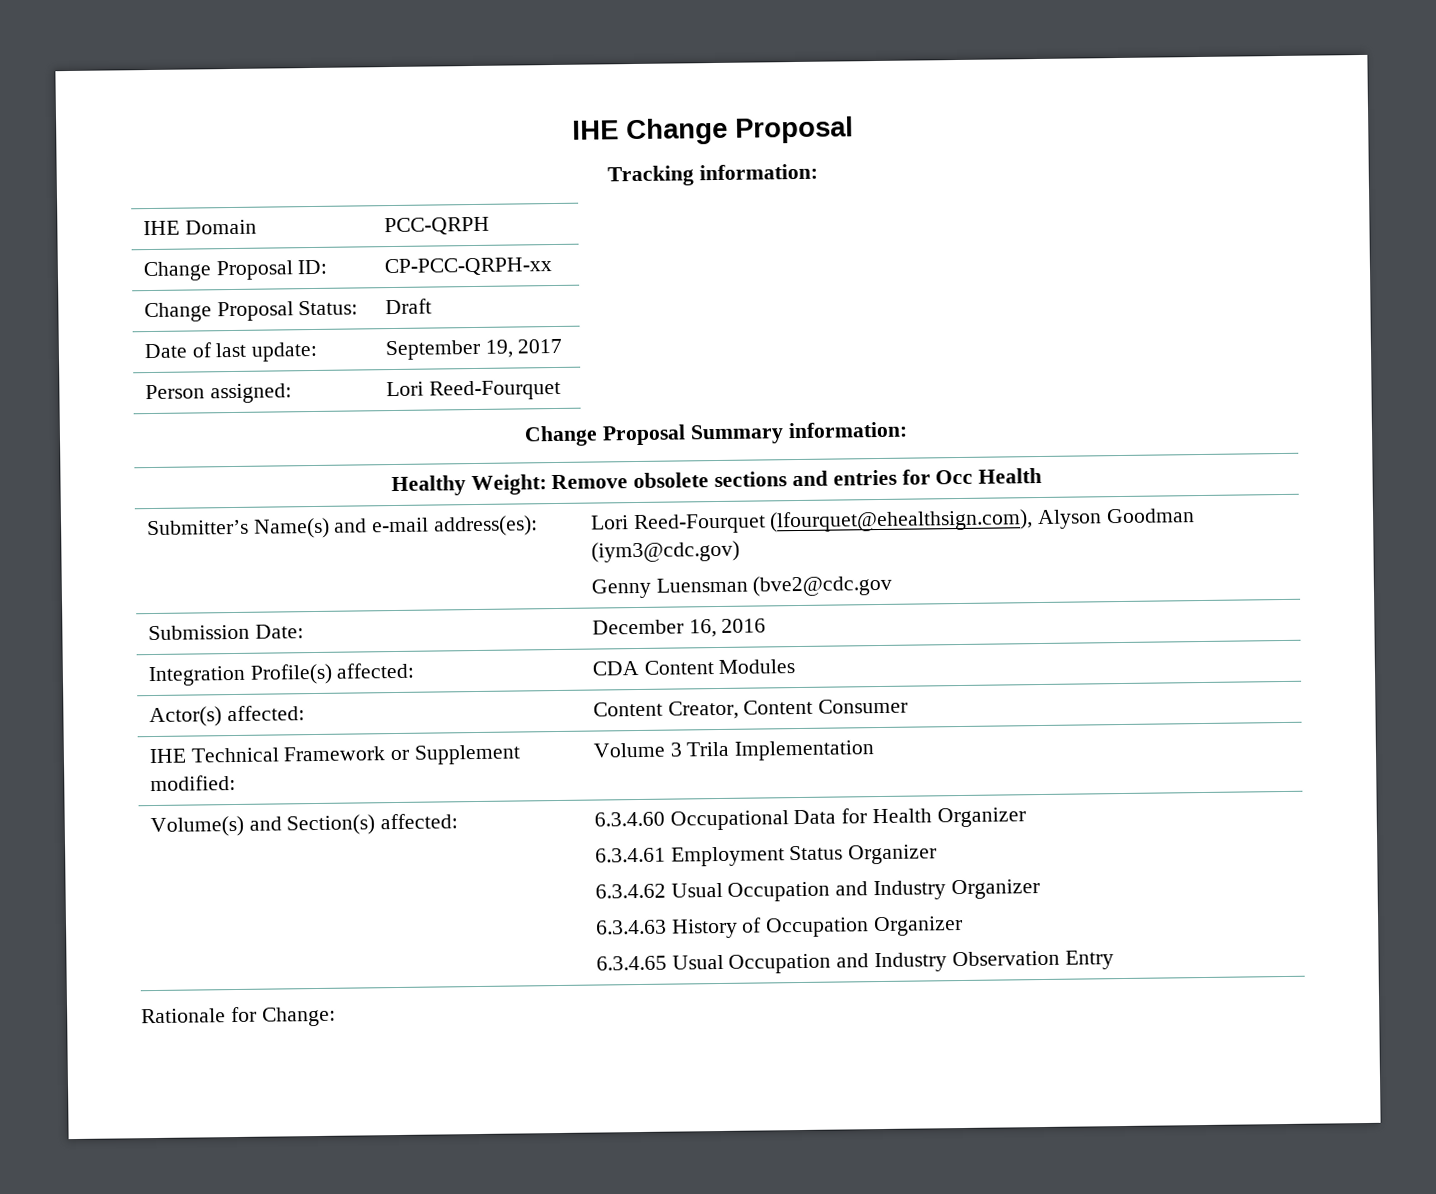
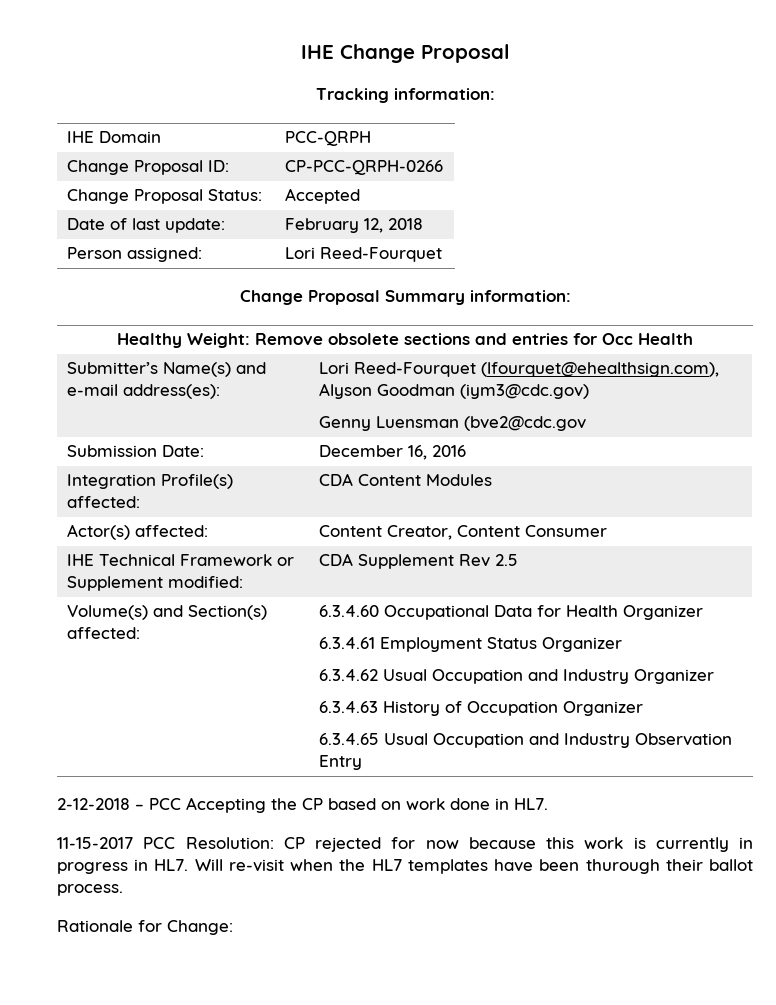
[383,257,552,277] CP-PCC-QRPH-xx -> [285,160,444,175] CP-PCC-QRPH-0266
[384,298,432,315] Draft -> [285,188,361,204] Accepted
[384,338,563,361] September 19, 2017 -> [285,218,424,233] February 12, 2018
[592,740,876,761] Volume 3 Trila Implementation -> [319,553,519,569] CDA Supplement Rev 2.5
(1114, 960) none -> [57,797,548,813] [57,837,753,852] [57,859,754,874] [57,884,123,896] // 2-12-2018 – PCC Accepting the CP based on work done in HL7. // 11-15-2017 PCC Resolution: CP rejected for now because this work is currently in progress in HL7. Will re-visit when the HL7 templates have been thurough their ballot process.

